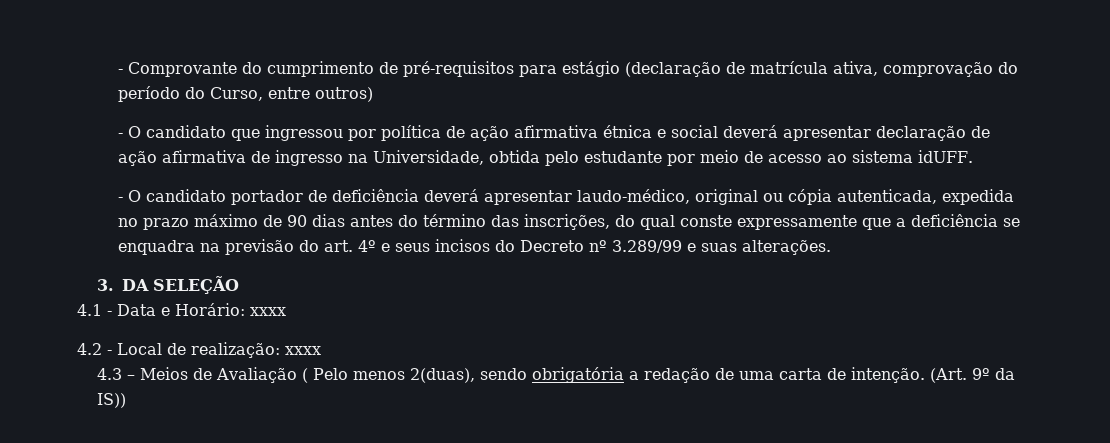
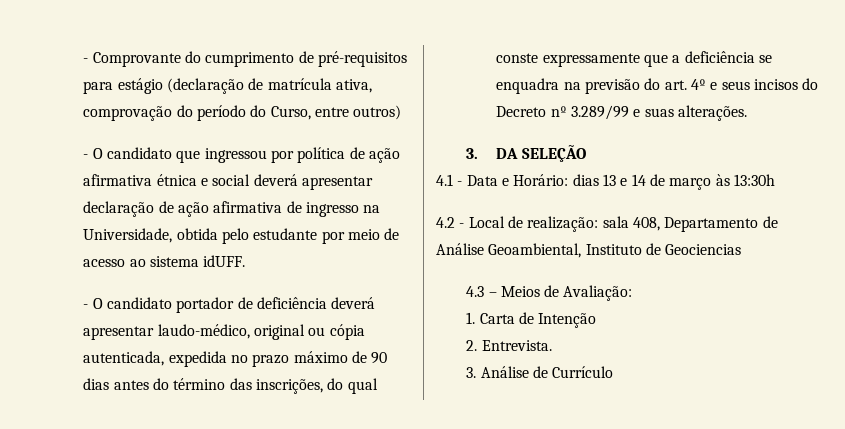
[250,307,286,316] xxxx -> [572,174,775,190] dias 13 e 14 de março às 13:30h
[285,346,321,355] [97,367,1016,383] [97,393,127,408] xxxx // 4.3 – Meios de Avaliação ( Pelo menos 2(duas), sendo obrigatória a redação de uma carta de intenção. (Art. 9º da IS)) -> [602,216,778,232] [436,243,742,258] [466,285,633,301] [466,312,597,328] [466,340,552,351] [466,366,614,378] sala 408, Departamento de Análise Geoambiental, Instituto de Geociencias // 4.3 – Meios de Avaliação: // 1. Carta de Intenção // 2. Entrevista. // 3. Análise de Currículo

